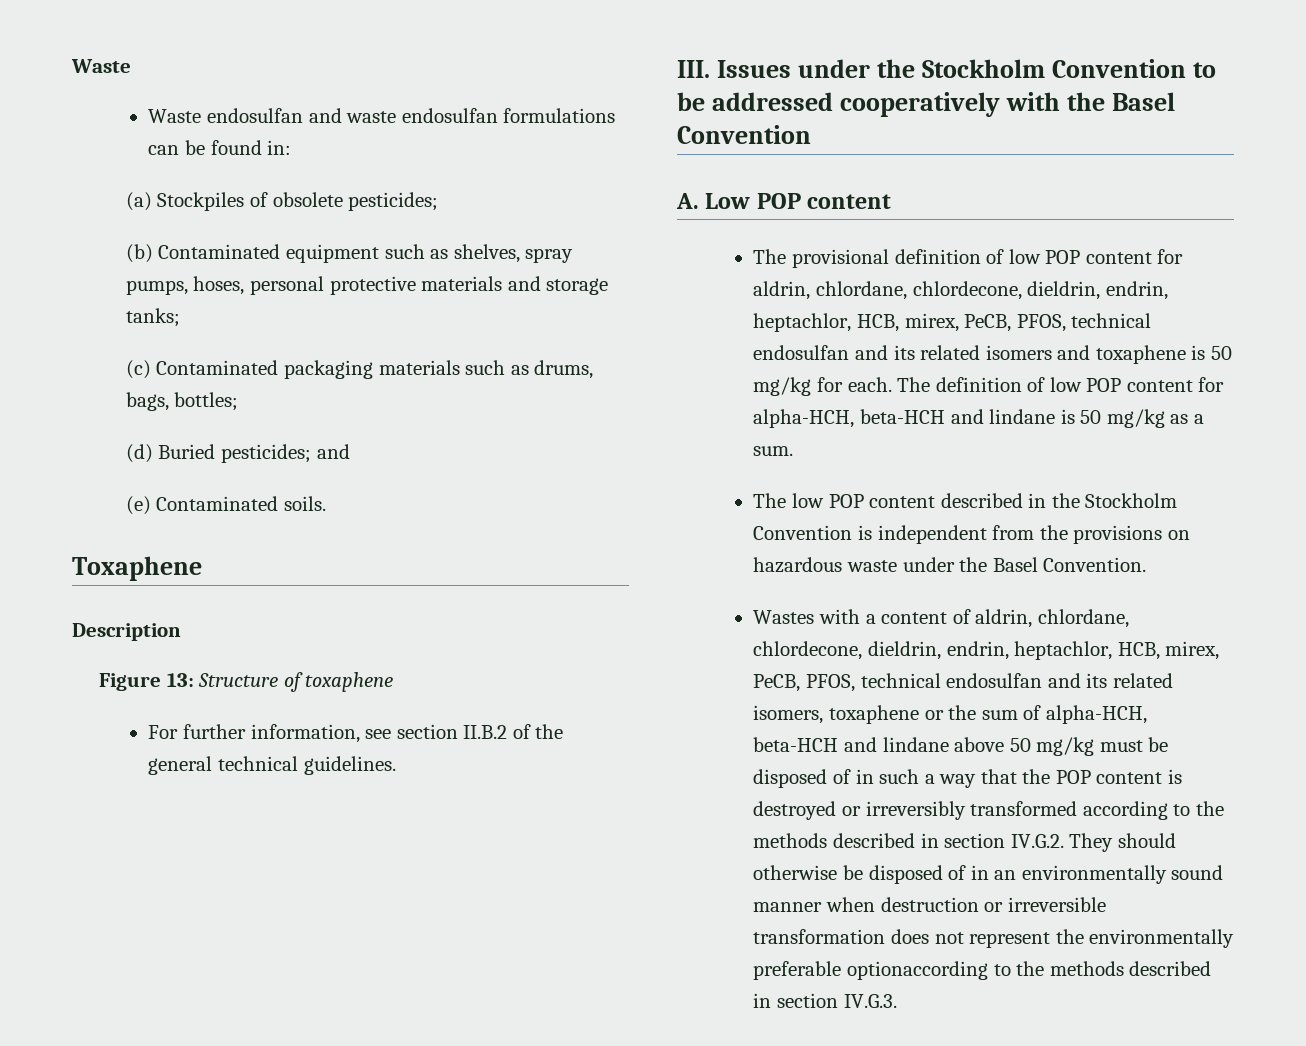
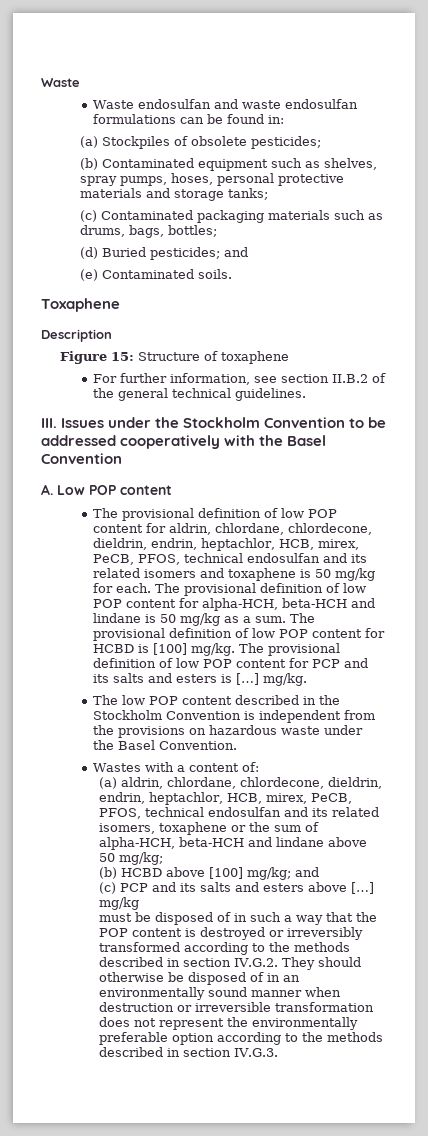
[166,673,194,687] 13: -> [111,352,135,361] 15:
(931, 384) none -> [184,583,257,596] provisional
(794, 451) none -> [290,613,316,623] [93,628,386,641] [93,643,341,656] [93,658,369,668] [93,673,308,686] The provisional definition of low POP content for HCBD is [100] mg/kg. The provisional definition of low POP content for PCP and its salts and esters is […] mg/kg.
[952,609,971,624] of -> [242,762,260,772] [99,777,118,789] of: // (a)
[1036,737,1095,756] mg/kg -> [119,852,164,865] [99,867,320,880] [99,882,375,894] [99,897,140,910] mg/kg; // (b) HCBD above [100] mg/kg; and // (c) PCP and its salts and esters above […] mg/kg //
[847,961,989,980] optionaccording -> [172,1032,282,1045] option according

